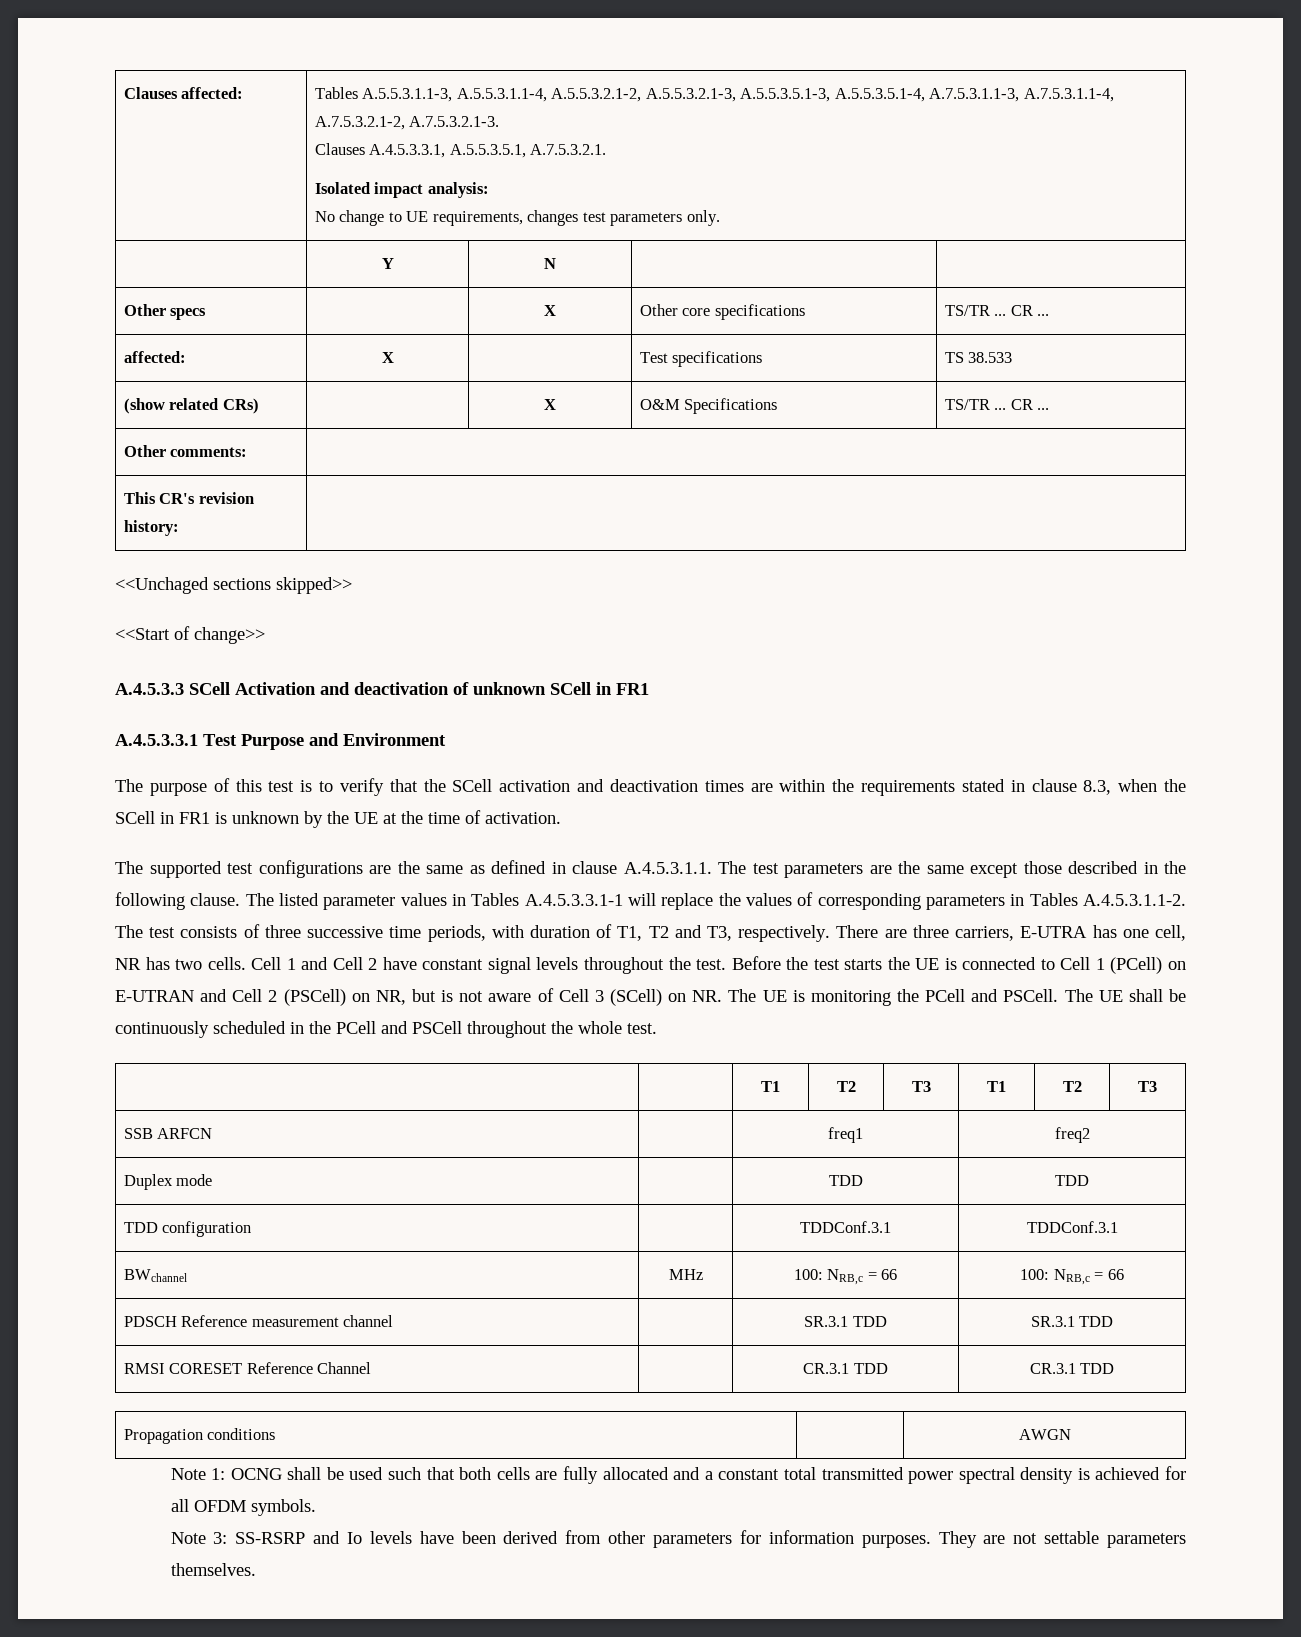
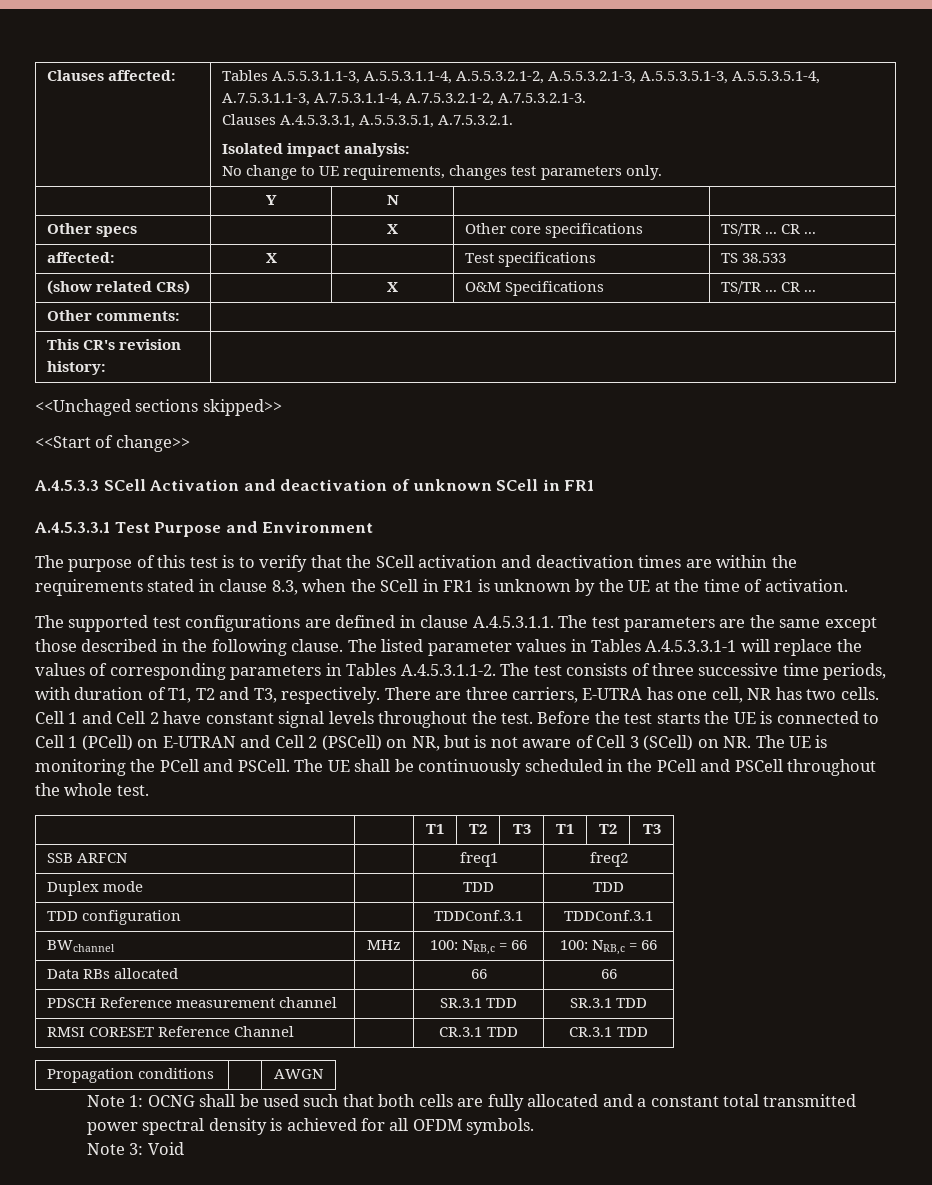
[397,861,485,874] the same as -> (331, 623) none
(1124, 1274) none -> [47,968,179,979] [470,969,487,979] [600,969,617,979] // Data RBs allocated | | 66 | 66
[235,1530,1186,1548] [170,1563,256,1576] SS-RSRP and Io levels have been derived from other parameters for information purposes. They are not settable parameters themselves. -> [147,1142,184,1155] Void

